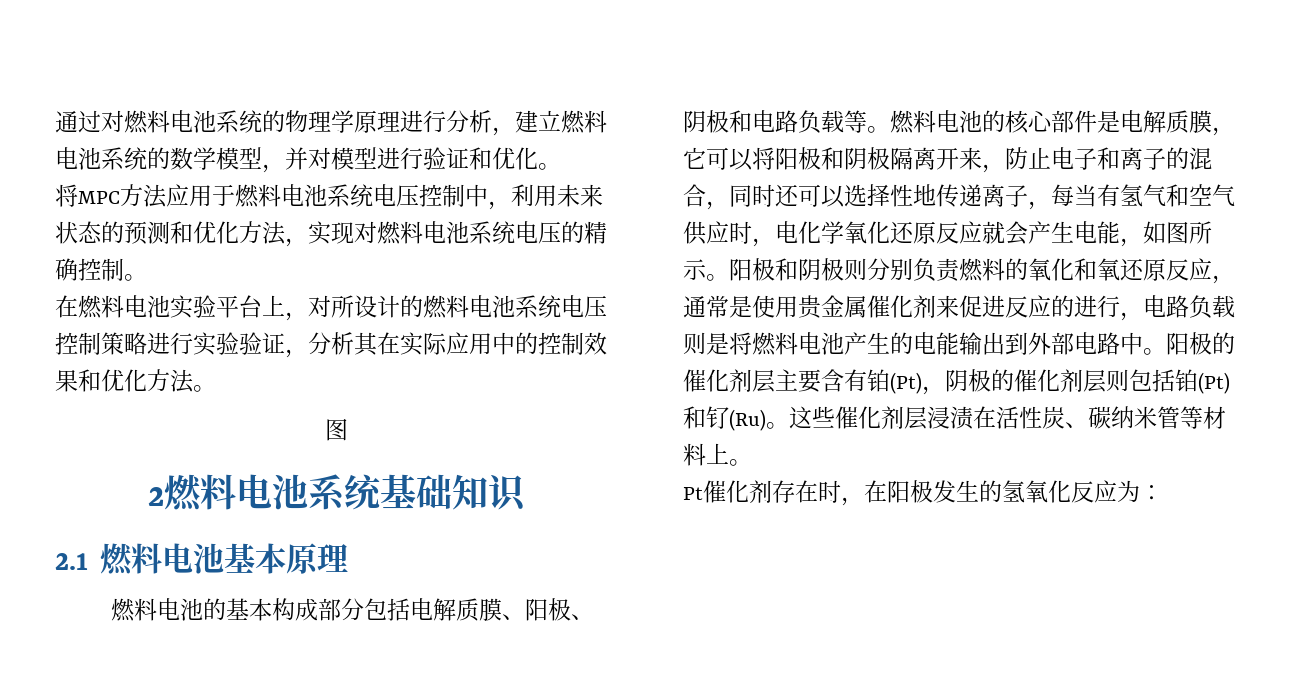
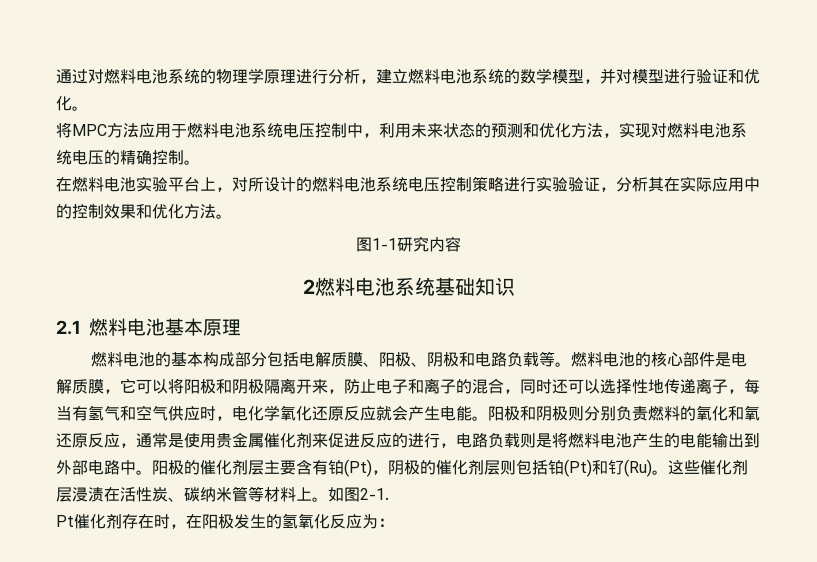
(348, 429) none -> [372,236,461,252] 1-1研究内容
[1120,221,1212,247] [683,259,707,280] ，如图所示 -> (472, 413) none
(752, 462) none -> [328,487,389,502] 如图2-1.

